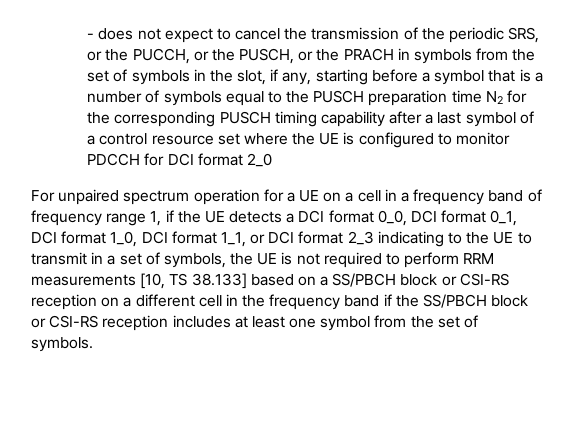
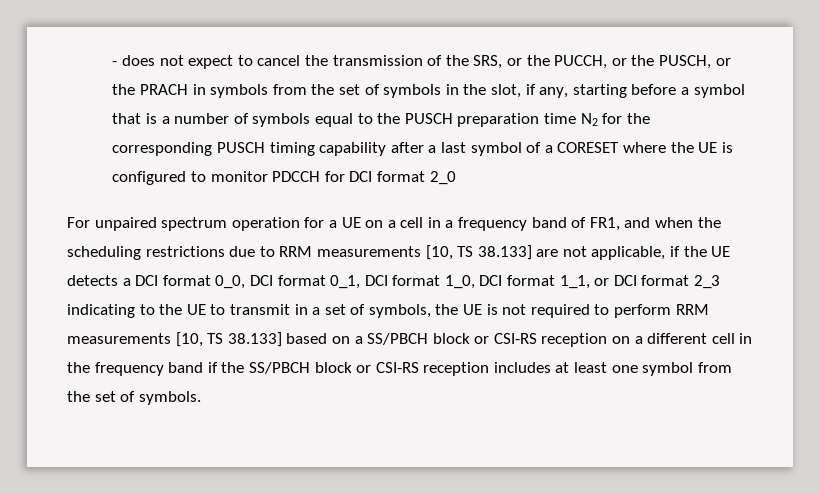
[448,27,504,43] periodic -> (469, 60) none
[99,133,240,145] control resource set -> [557,142,620,153] CORESET
[31,210,162,226] frequency range 1, -> [589,217,721,231] [67,245,666,260] FR1, and when the scheduling restrictions due to RRM measurements [10, TS 38.133] are not applicable,

